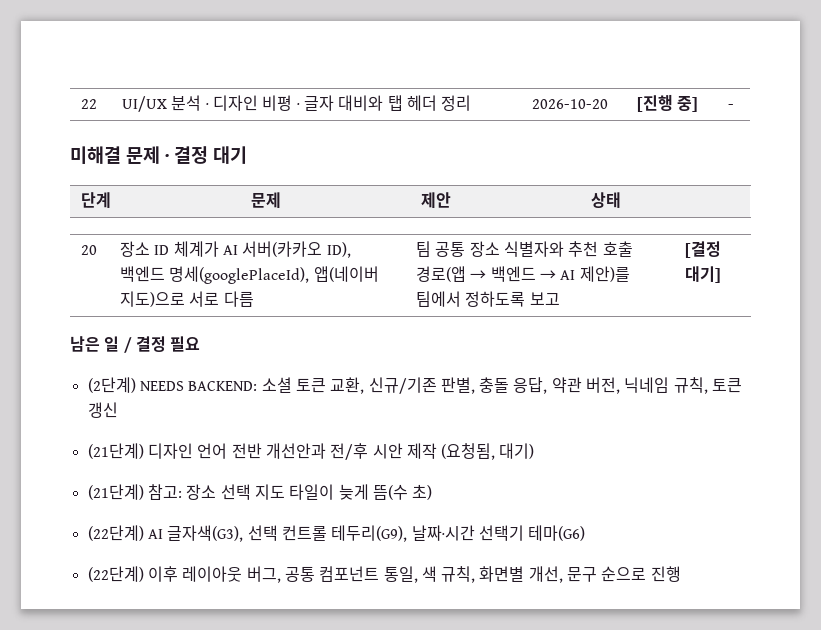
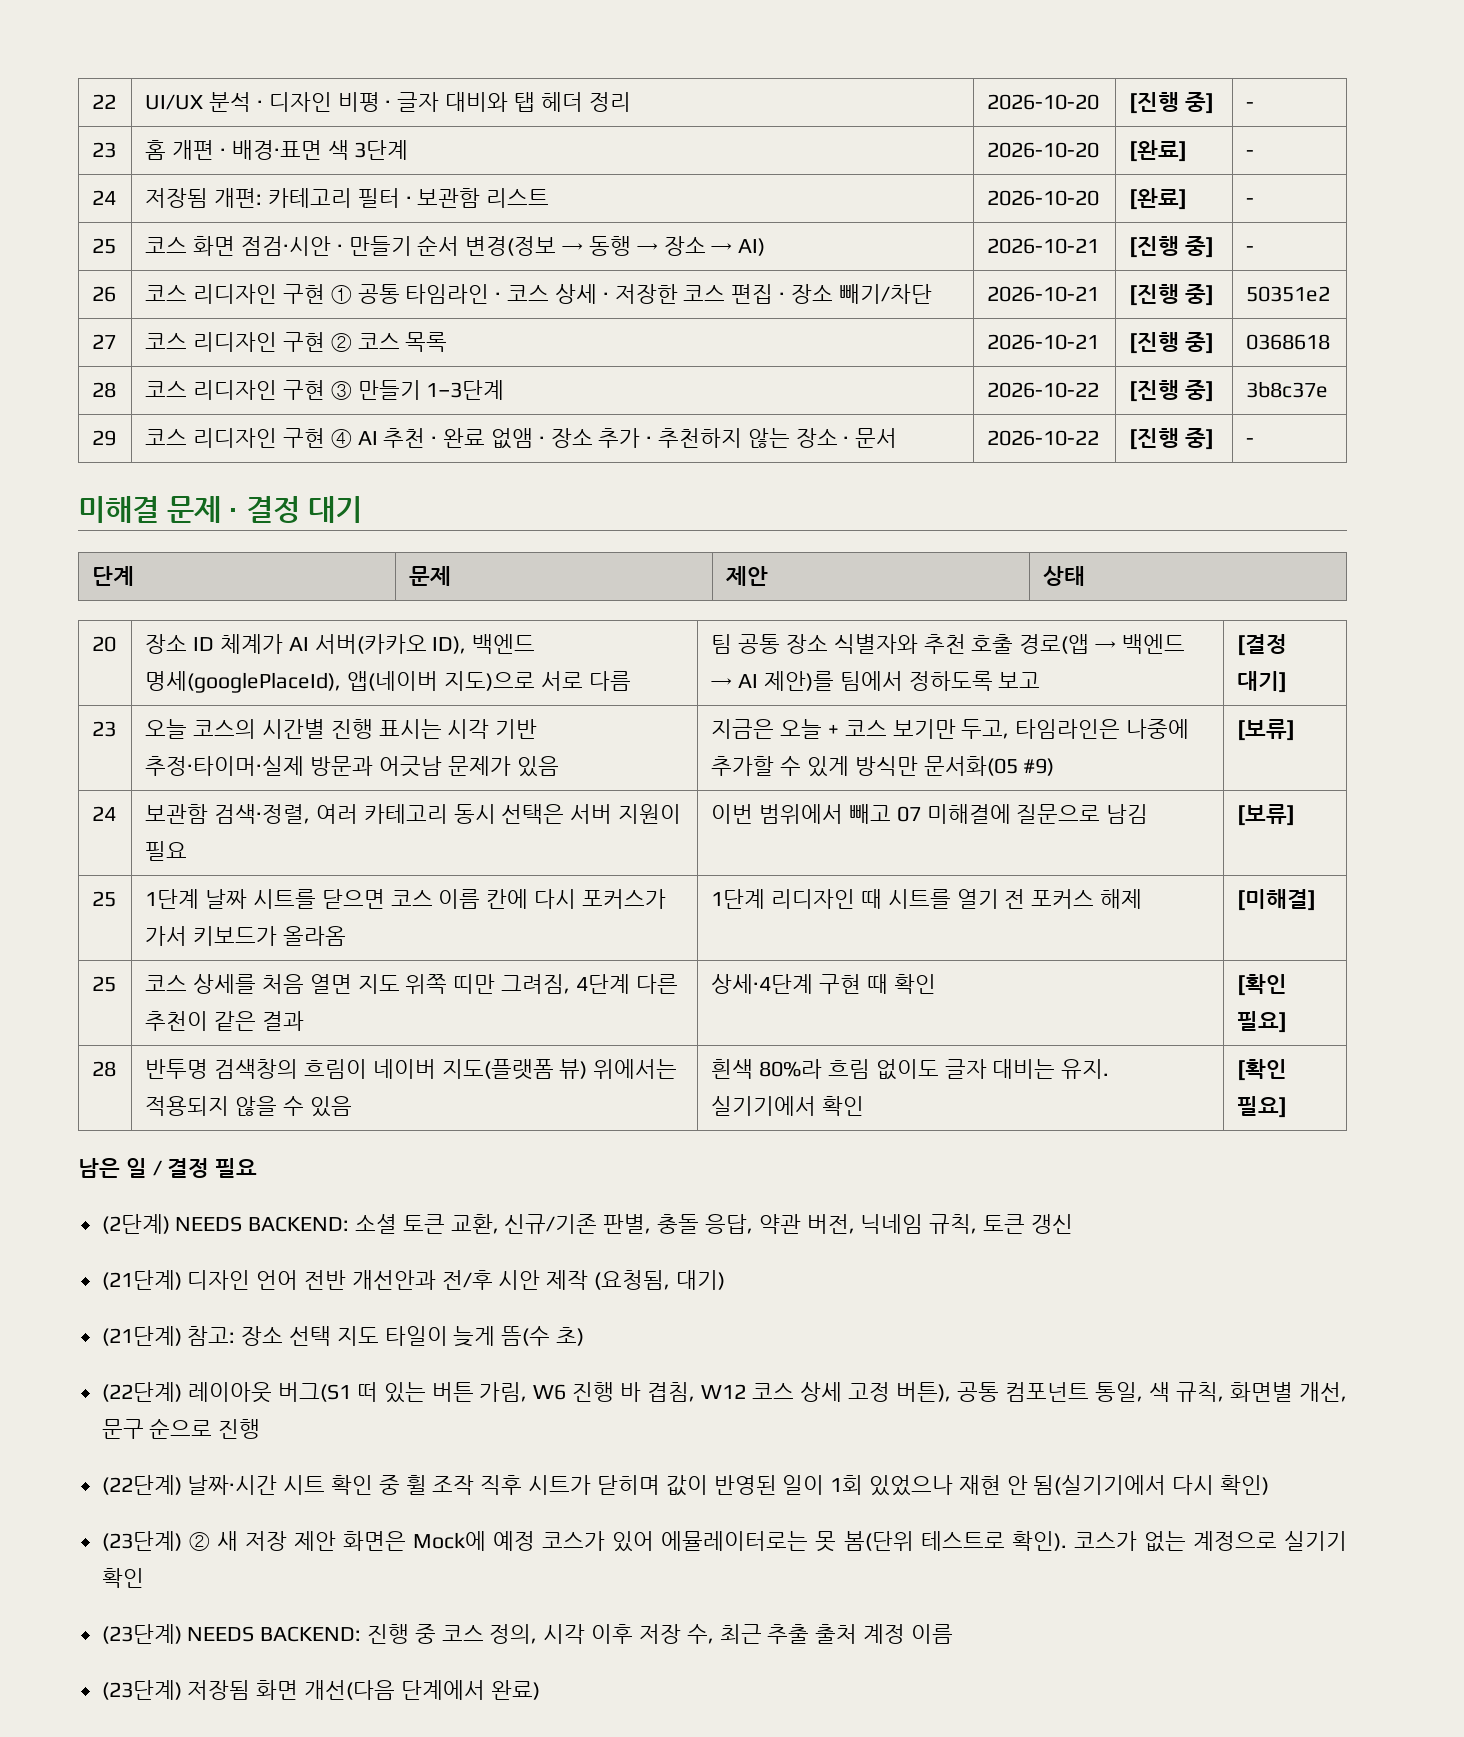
(735, 106) none -> [92,142,117,158] [145,140,409,160] [987,142,1100,158] [1129,140,1188,162] [1246,150,1255,157] [92,190,117,205] [145,188,550,208] [987,190,1100,206] [1129,188,1188,210] [1246,198,1255,205] [92,238,117,254] [145,235,766,256] [987,238,1100,254] [1129,236,1215,258] [1246,246,1255,253] [92,286,117,302] [145,284,932,304] [987,286,1100,302] [1129,284,1215,306] [1246,286,1331,302] [92,334,117,349] [145,332,448,352] [987,334,1100,350] [1129,332,1215,354] [1246,334,1331,350] [92,382,117,398] [145,380,505,400] [987,382,1100,398] [1129,380,1215,402] [1246,381,1329,398] [92,430,117,446] [145,428,898,449] [987,430,1100,446] [1129,428,1215,450] [1246,438,1255,445] // 23 | 홈 개편 · 배경·표면 색 3단계 | 2026-10-20 | [완료] | - // 24 | 저장됨 개편: 카테고리 필터 · 보관함 리스트 | 2026-10-20 | [완료] | - // 25 | 코스 화면 점검·시안 · 만들기 순서 변경(정보 → 동행 → 장소 → AI) | 2026-10-21 | [진행 중] | - // 26 | 코스 리디자인 구현 ① 공통 타임라인 · 코스 상세 · 저장한 코스 편집 · 장소 빼기/차단 | 2026-10-21 | [진행 중] | 50351e2 // 27 | 코스 리디자인 구현 ② 코스 목록 | 2026-10-21 | [진행 중] | 0368618 // 28 | 코스 리디자인 구현 ③ 만들기 1–3단계 | 2026-10-22 | [진행 중] | 3b8c37e // 29 | 코스 리디자인 구현 ④ AI 추천 · 완료 없앰 · 장소 추가 · 추천하지 않는 장소 · 문서 | 2026-10-22 | [진행 중] | -
(722, 274) none -> [92,721,117,737] [145,719,538,739] [145,756,559,777] [711,719,1190,739] [711,756,1055,777] [1237,719,1296,741] [92,806,117,821] [145,804,682,824] [145,841,188,861] [711,804,1149,824] [1237,804,1296,826] [92,891,117,907] [145,889,666,909] [145,926,347,946] [711,889,1143,909] [1237,889,1317,911] [92,976,117,992] [145,974,678,994] [145,1011,305,1031] [711,974,936,994] [1237,974,1288,996] [1237,1011,1288,1033] [92,1061,117,1077] [145,1059,678,1080] [145,1096,352,1117] [711,1059,1110,1080] [711,1096,865,1116] [1237,1059,1288,1081] [1237,1096,1288,1118] // 23 | 오늘 코스의 시간별 진행 표시는 시각 기반 추정·타이머·실제 방문과 어긋남 문제가 있음 | 지금은 오늘 + 코스 보기만 두고, 타임라인은 나중에 추가할 수 있게 방식만 문서화(05 #9) | [보류] // 24 | 보관함 검색·정렬, 여러 카테고리 동시 선택은 서버 지원이 필요 | 이번 범위에서 빼고 07 미해결에 질문으로 남김 | [보류] // 25 | 1단계 날짜 시트를 닫으면 코스 이름 칸에 다시 포커스가 가서 키보드가 올라옴 | 1단계 리디자인 때 시트를 열기 전 포커스 해제 | [미해결] // 25 | 코스 상세를 처음 열면 지도 위쪽 띠만 그려짐, 4단계 다른 추천이 같은 결과 | 상세·4단계 구현 때 확인 | [확인 필요] // 28 | 반투명 검색창의 흐림이 네이버 지도(플랫폼 뷰) 위에서는 적용되지 않을 수 있음 | 흰색 80%라 흐림 없이도 글자 대비는 유지. 실기기에서 확인 | [확인 필요]
[147,525,586,542] [87,566,281,583] AI 글자색(G3), 선택 컨트롤 테두리(G9), 날짜·시간 선택기 테마(G6) // (22단계) 이후 레이아웃 버그, -> [187,1382,952,1403] 레이아웃 버그(S1 떠 있는 버튼 가림, W6 진행 바 겹침, W12 코스 상세 고정 버튼),
(681, 574) none -> [101,1475,1269,1496] [101,1531,1348,1552] [101,1568,144,1588] [101,1624,953,1644] [101,1680,540,1700] // (22단계) 날짜·시간 시트 확인 중 휠 조작 직후 시트가 닫히며 값이 반영된 일이 1회 있었으나 재현 안 됨(실기기에서 다시 확인) // (23단계) ② 새 저장 제안 화면은 Mock에 예정 코스가 있어 에뮬레이터로는 못 봄(단위 테스트로 확인). 코스가 없는 계정으로 실기기 확인 // (23단계) NEEDS BACKEND: 진행 중 코스 정의, 시각 이후 저장 수, 최근 추출 출처 계정 이름 // (23단계) 저장됨 화면 개선(다음 단계에서 완료)

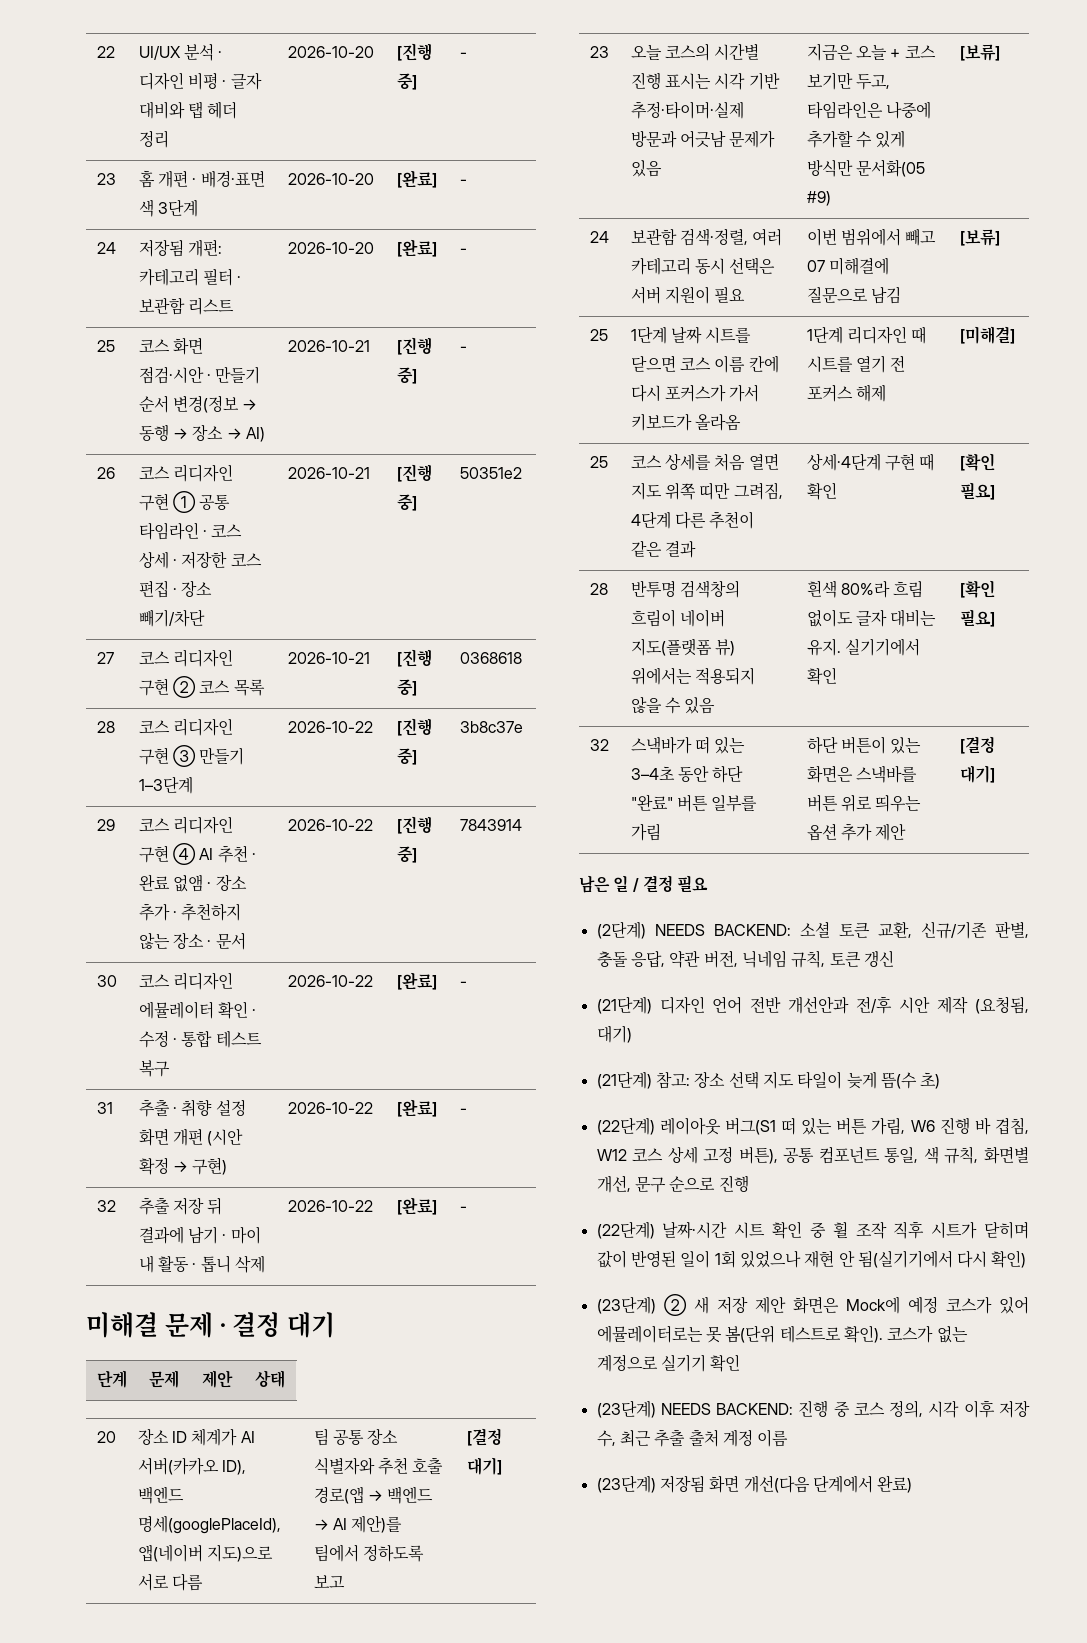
(1215, 439) none -> [459,819,522,831] [96,975,117,987] [138,972,234,990] [138,1001,257,1019] [138,1030,262,1048] [138,1060,170,1077] [287,975,373,987] [396,972,437,990] [459,981,467,987] [96,1102,113,1114] [138,1099,246,1117] [138,1128,244,1146] [138,1157,228,1175] [287,1102,373,1114] [396,1099,437,1117] [459,1108,467,1114] [96,1200,116,1212] [138,1197,223,1215] [138,1226,261,1244] [138,1255,266,1273] [287,1200,373,1212] [396,1197,437,1215] | 7843914 // 30 | 코스 리디자인 에뮬레이터 확인 · 수정 · 통합 테스트 복구 | 2026-10-22 | [완료] | - // 31 | 추출 · 취향 설정 화면 개편 (시안 확정 → 구현) | 2026-10-22 | [완료] | - // 32 | 추출 저장 뒤 결과에 남기 · 마이 내 활동 · 톱니 삭제 | 2026-10-22 | [완료]
(1288, 1107) none -> [589,739,609,751] [630,736,746,754] [630,765,744,783] [630,794,758,812] [630,823,661,841] [806,736,922,754] [806,765,918,783] [806,794,922,812] [806,823,907,841] [959,736,995,754] [959,765,995,783] // 32 | 스낵바가 떠 있는 3–4초 동안 하단 "완료" 버튼 일부를 가림 | 하단 버튼이 있는 화면은 스낵바를 버튼 위로 띄우는 옵션 추가 제안 | [결정 대기]

